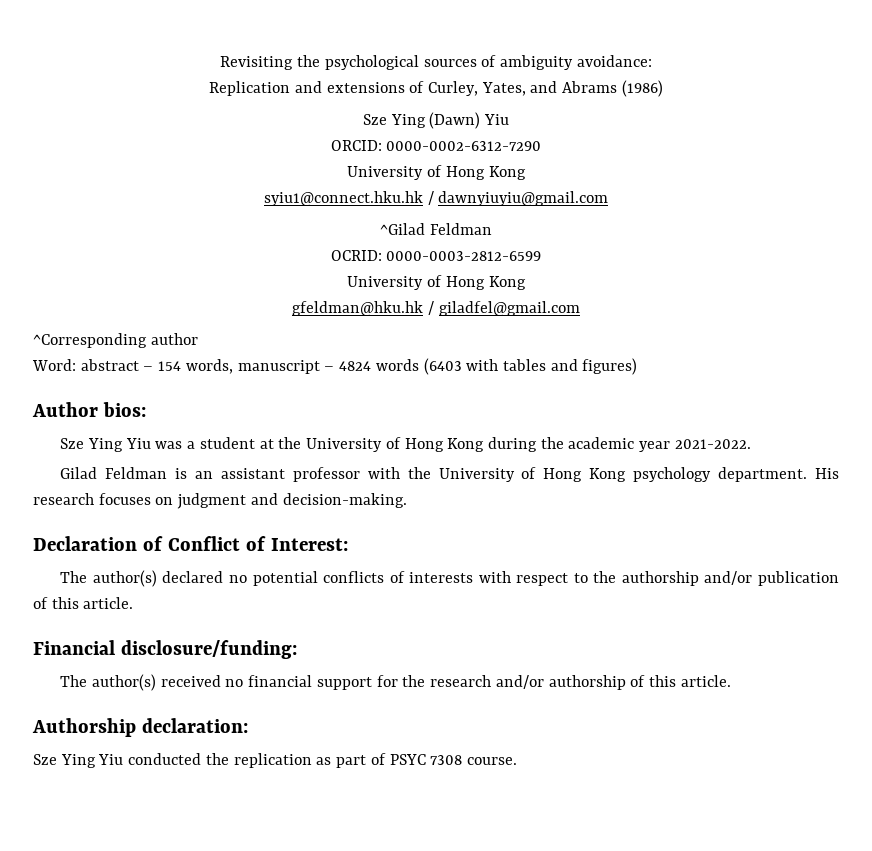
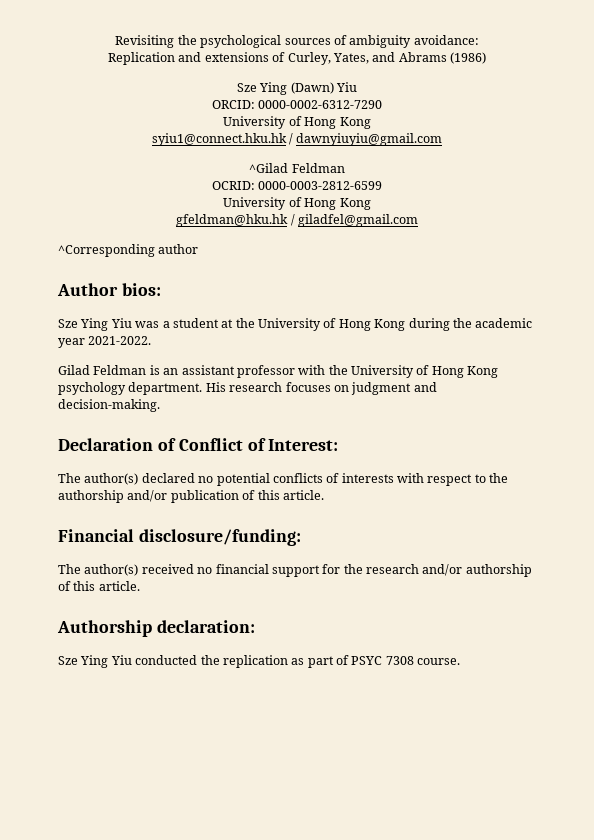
[32,358,638,375] // Word: abstract – 154 words, manuscript – 4824 words (6403 with tables and figures) -> (199, 249) none

